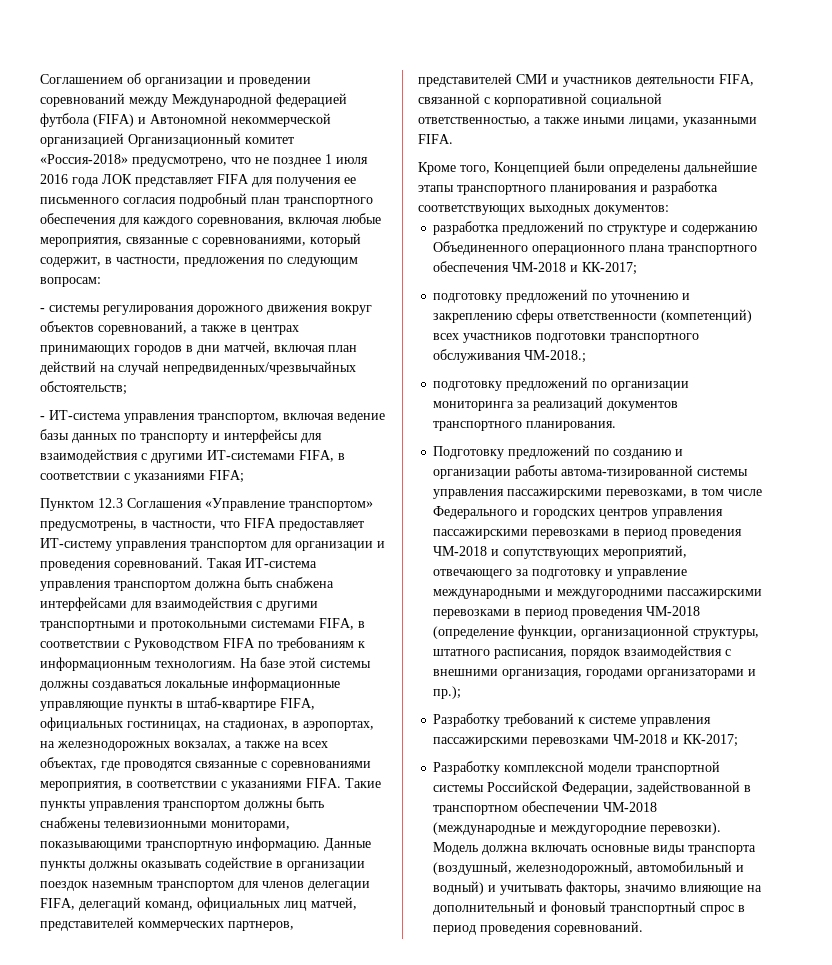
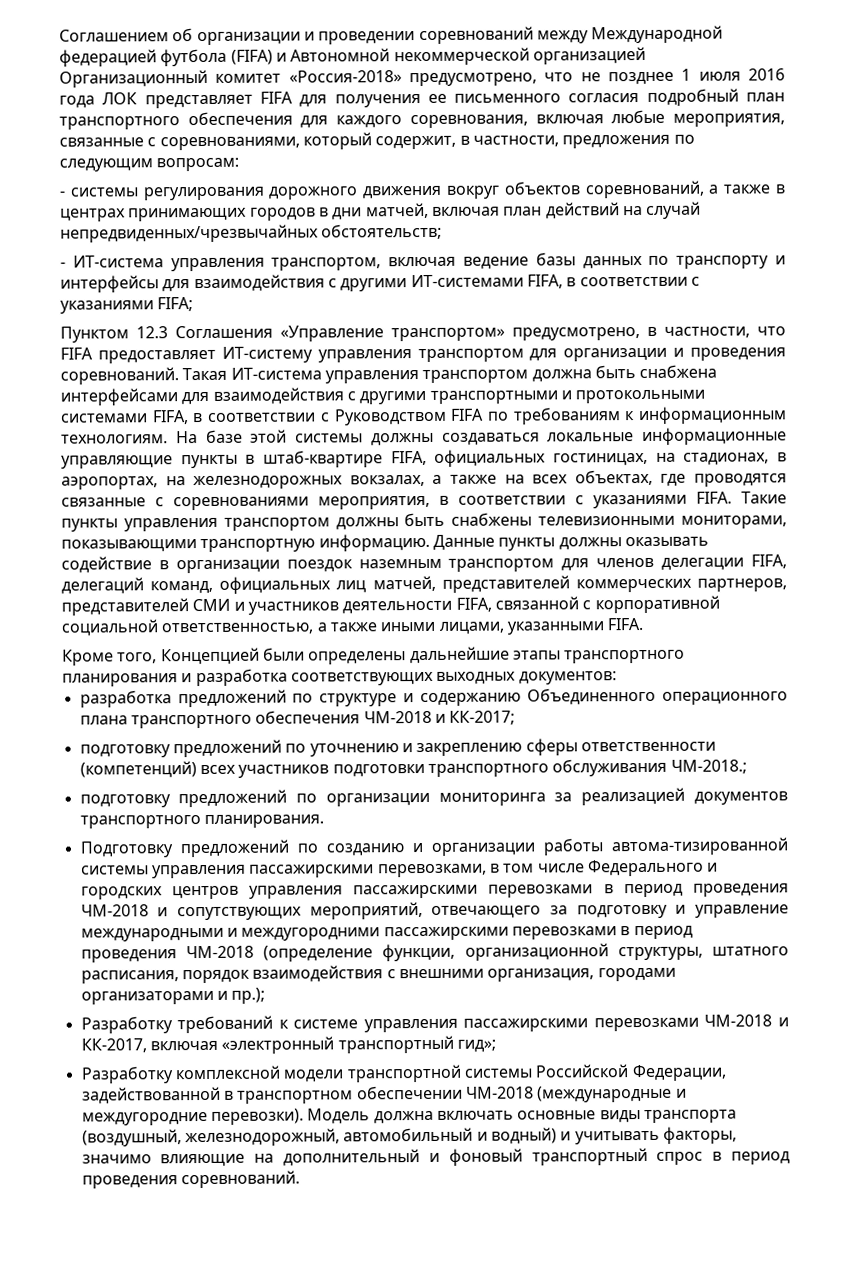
[40,521,137,531] предусмотрены, -> [512,327,640,341] предусмотрено,
[533,397,604,411] реализаций -> [581,787,686,806] реализацией
[683,734,739,747] КК-2017; -> [80,1035,496,1054] КК-2017, включая «электронный транспортный гид»;

